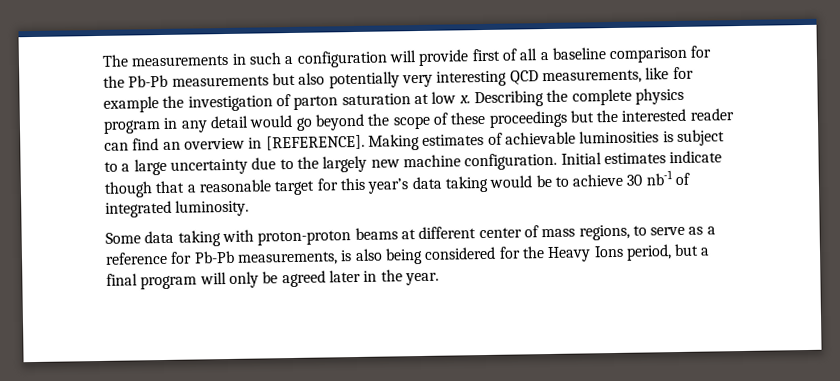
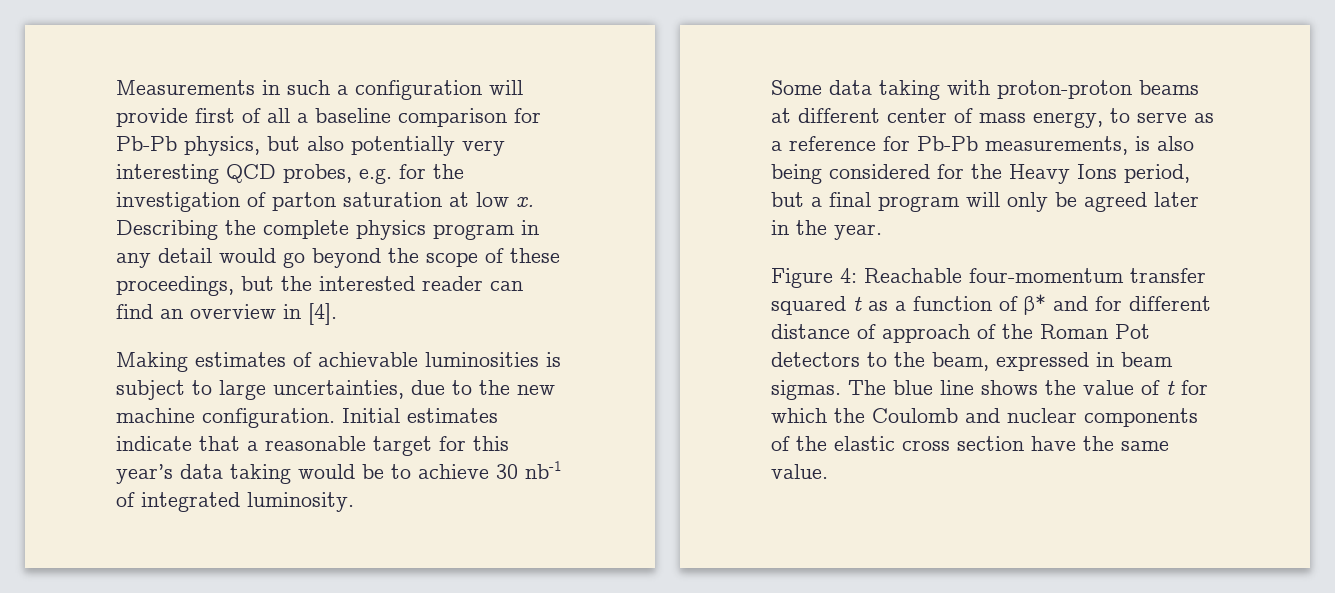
[102,54,230,67] The measurements -> [116,80,255,95] Measurements
[103,74,269,88] the Pb-Pb measurements -> [116,136,260,156] Pb-Pb physics,
[541,66,694,85] [103,96,159,113] measurements, like for example -> [283,164,426,184] probes, e.g. for
[488,110,568,128] proceedings -> [116,276,234,296] proceedings,
[265,134,365,151] [REFERENCE]. -> [308,303,337,325] [4]. //
[121,158,248,176] a large uncertainty -> [219,380,404,400] large uncertainties,
[322,155,368,173] largely -> (510, 387) none
[104,181,153,198] though -> (192, 443) none
[578,224,630,241] regions, -> [1033,112,1103,128] energy,
(439, 279) none -> [771,268,1206,288] [771,294,1211,315] [771,324,1150,343] [771,352,1173,371] [771,380,1208,400] [771,408,1198,427] [771,436,1169,451] [771,464,828,479] // Figure 4: Reachable four-momentum transfer squared t as a function of β* and for different distance of approach of the Roman Pot detectors to the beam, expressed in beam sigmas. The blue line shows the value of t for which the Coulomb and nuclear components of the elastic cross section have the same value.

